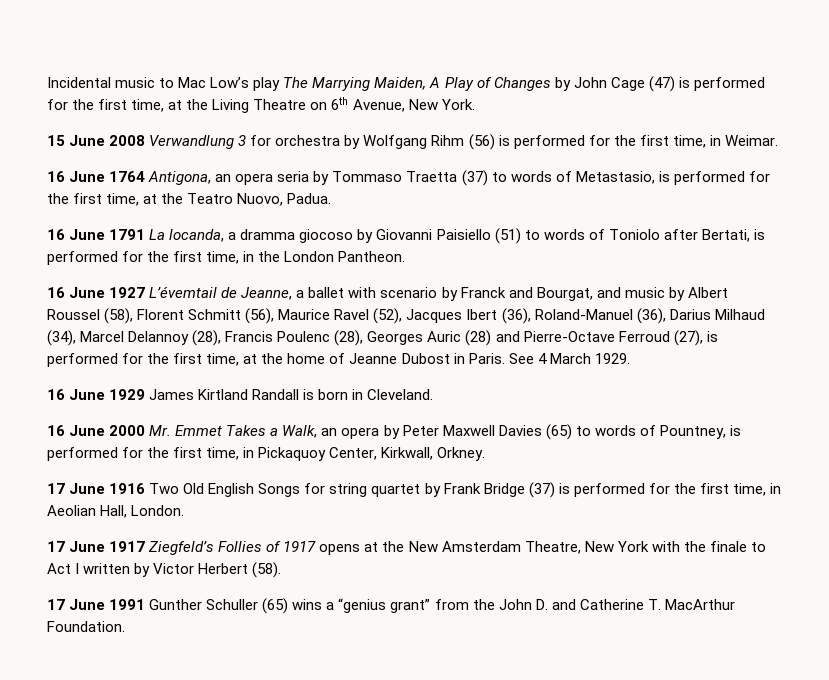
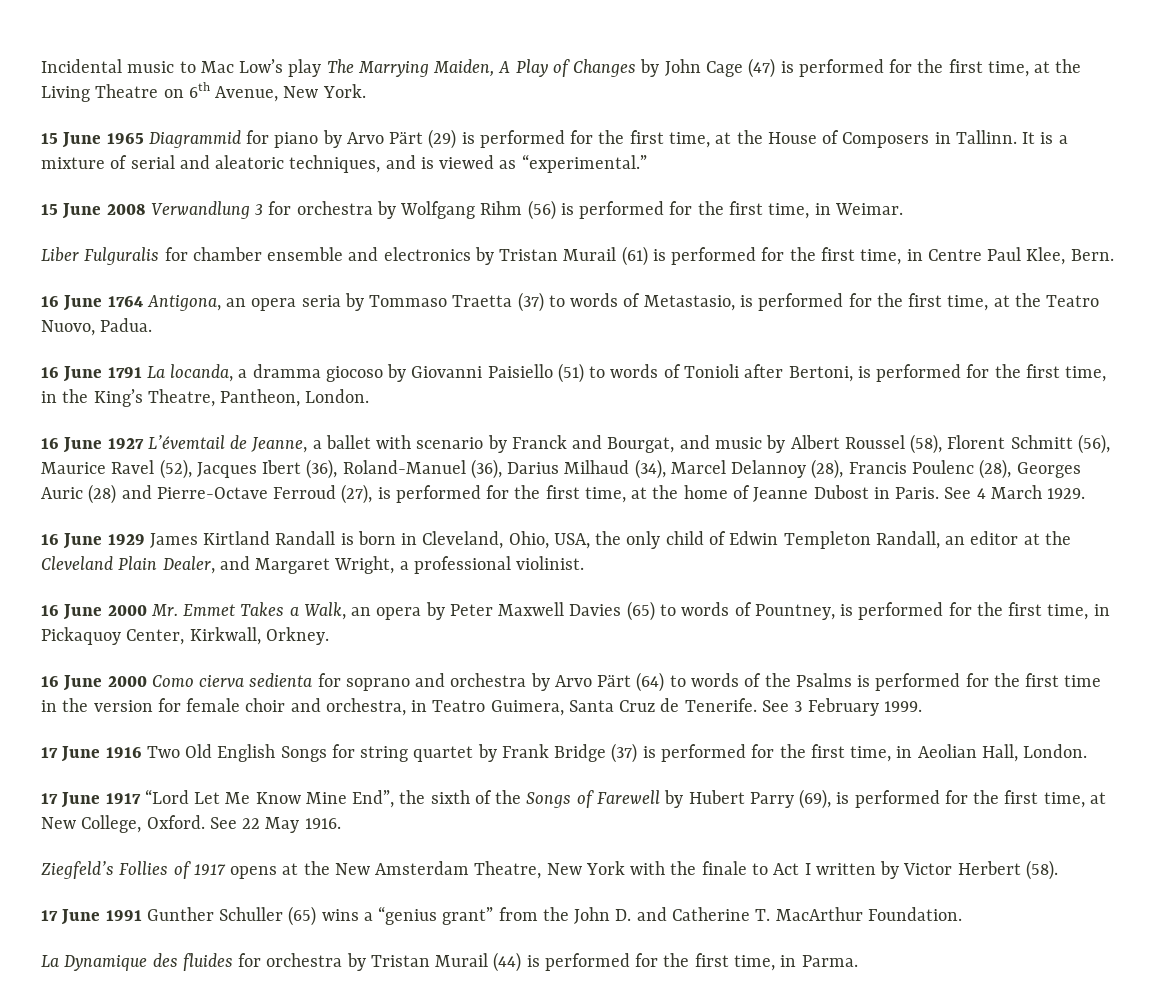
(475, 104) none -> [41,129,1068,149] [41,154,647,173] // 15 June 1965 Diagrammid for piano by Arvo Pärt (29) is performed for the first time, at the House of Composers in Tallinn. It is a mixture of serial and aleatoric techniques, and is viewed as “experimental.”
(778, 140) none -> [41,246,1114,266] // Liber Fulguralis for chamber ensemble and electronics by Tristan Murail (61) is performed for the first time, in Centre Paul Klee, Bern.
[608,229,750,242] Toniolo after Bertati, -> [683,364,853,382] Tonioli after Bertoni,
[284,251,406,262] London Pantheon. -> [93,389,370,407] King’s Theatre, Pantheon, London.
[367,389,434,400] Cleveland. -> [422,531,1071,549] [41,556,585,574] Cleveland, Ohio, USA, the only child of Edwin Templeton Randall, an editor at the Cleveland Plain Dealer, and Margaret Wright, a professional violinist.
(486, 454) none -> [41,672,1102,692] [41,698,922,716] // 16 June 2000 Como cierva sedienta for soprano and orchestra by Arvo Pärt (64) to words of the Psalms is performed for the first time in the version for female choir and orchestra, in Teatro Guimera, Santa Cruz de Tenerife. See 3 February 1999.
(146, 546) none -> [144,789,1106,809] [41,815,341,833] “Lord Let Me Know Mine End”, the sixth of the Songs of Farewell by Hubert Parry (69), is performed for the first time, at New College, Oxford. See 22 May 1916. //
(125, 626) none -> [41,952,858,972] // La Dynamique des fluides for orchestra by Tristan Murail (44) is performed for the first time, in Parma.

